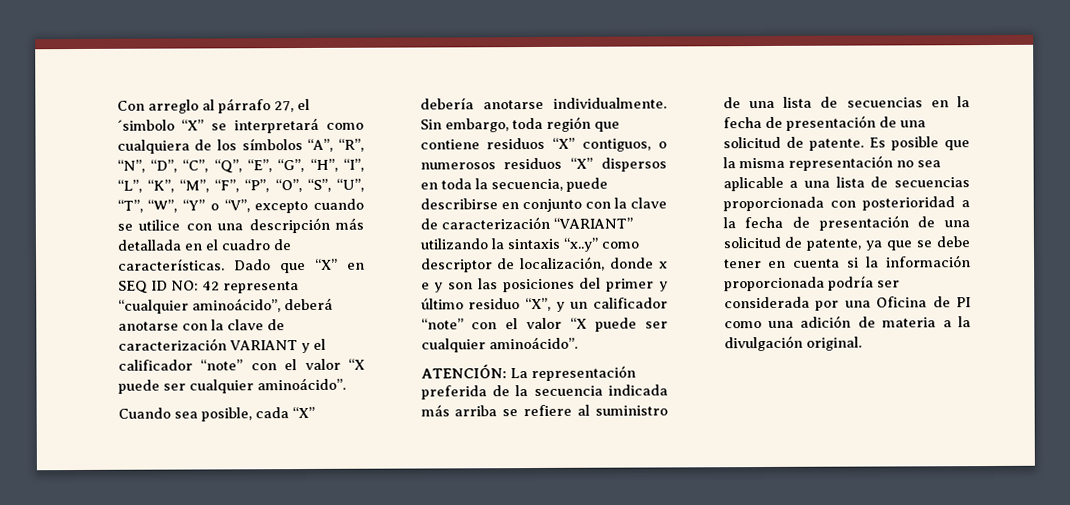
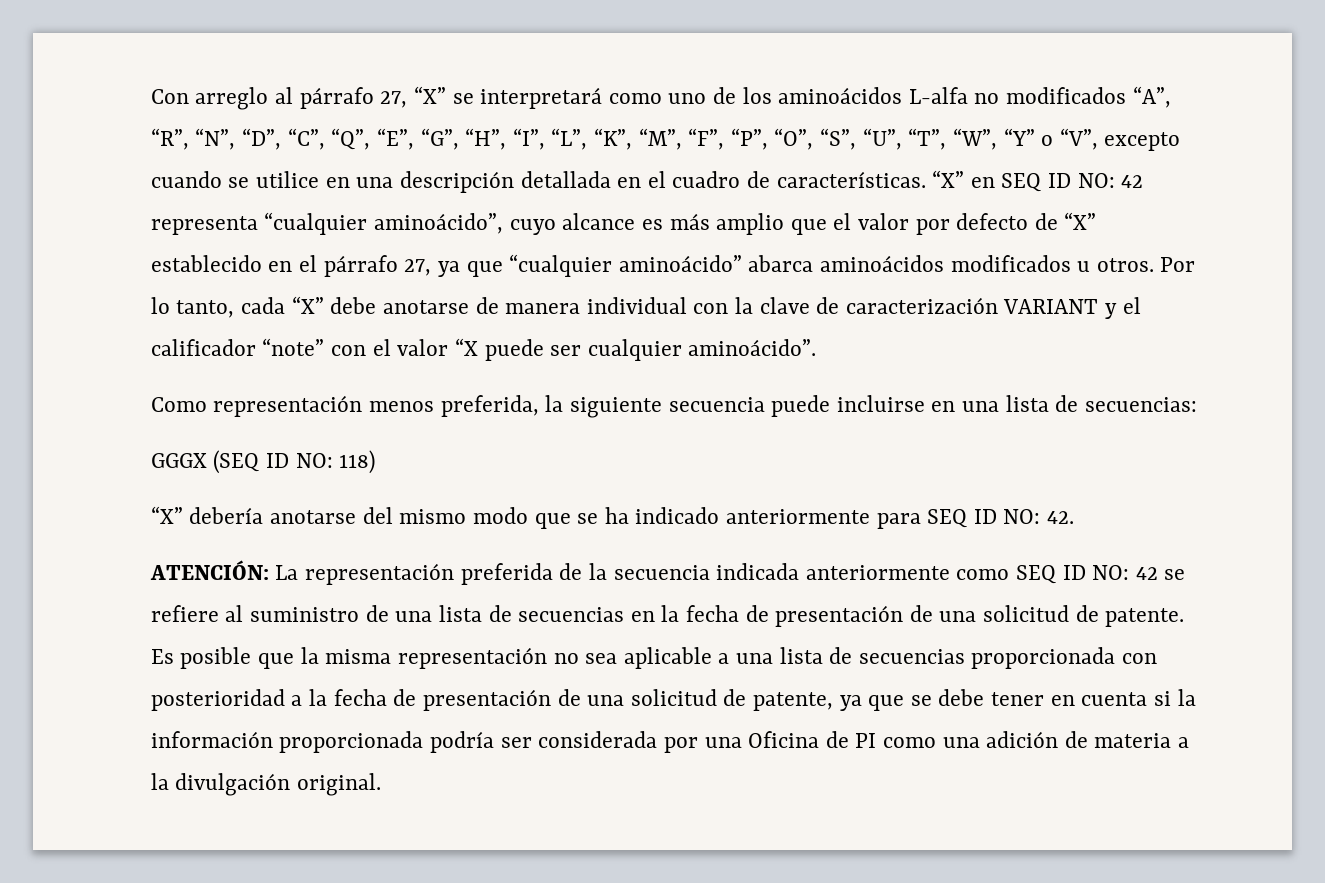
[296,98,310,111] [116,119,175,131] el ´simbolo -> (408, 99) none
[116,139,190,154] cualquiera -> [668,93,707,104] uno
[241,138,303,151] símbolos -> [778,87,1127,104] aminoácidos L-alfa no modificados
[185,223,212,231] con -> [325,177,350,188] en
[335,217,364,230] más -> (514, 182) none
[233,259,306,274] Dado que -> (926, 179) none
[283,297,333,311] [117,321,179,331] deberá anotarse -> [509,212,1097,235] [150,254,1196,277] [150,296,687,318] cuyo alcance es más amplio que el valor por defecto de “X” establecido en el párrafo 27, ya que “cualquier aminoácido” abarca aminoácidos modificados u otros. Por lo tanto, cada “X” debe anotarse de manera individual
[117,406,315,422] [419,97,667,110] [419,116,620,133] [419,137,667,152] [419,157,667,172] [419,177,608,192] [419,197,667,213] [419,216,633,230] [419,237,639,252] [420,256,668,273] [420,277,668,293] [420,297,668,312] [420,317,668,332] [420,336,578,353] Cuando sea posible, cada “X” debería anotarse individualmente. Sin embargo, toda región que contiene residuos “X” contiguos, o numerosos residuos “X” dispersos en toda la secuencia, puede describirse en conjunto con la clave de caracterización “VARIANT” utilizando la sintaxis “x..y” como descriptor de localización, donde x e y son las posiciones del primer y último residuo “X”, y un calificador “note” con el valor “X puede ser cualquier aminoácido”. -> [150,395,1197,418] [150,450,376,474] [150,506,1075,529] Como representación menos preferida, la siguiente secuencia puede incluirse en una lista de secuencias: // GGGX (SEQ ID NO: 118) // “X” debería anotarse del mismo modo que se ha indicado anteriormente para SEQ ID NO: 42.
[420,404,498,417] más arriba -> [805,565,1158,584] anteriormente como SEQ ID NO: 42

